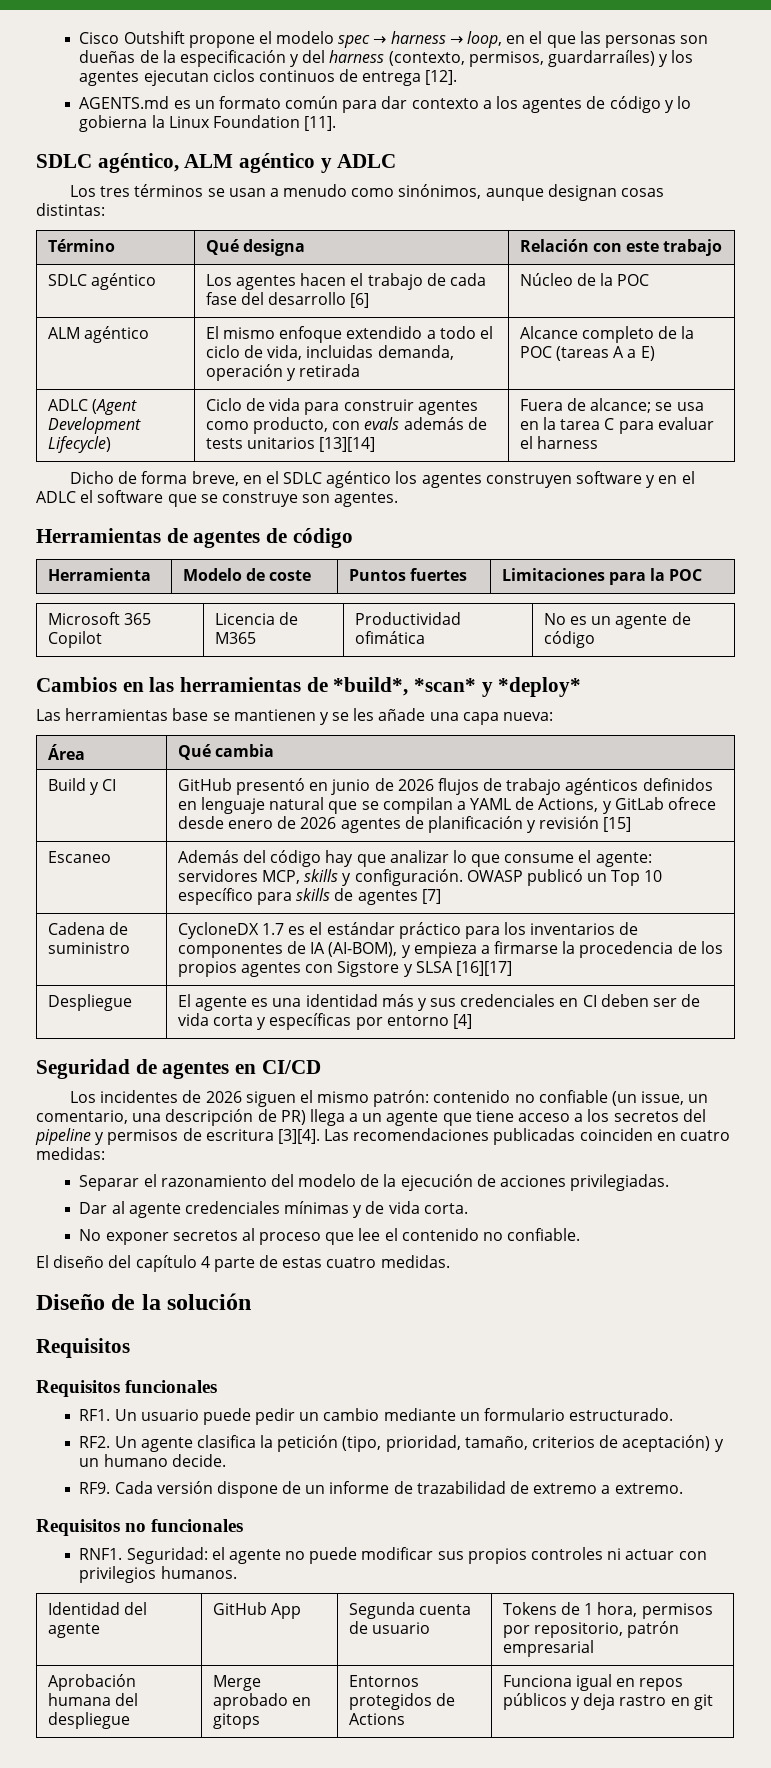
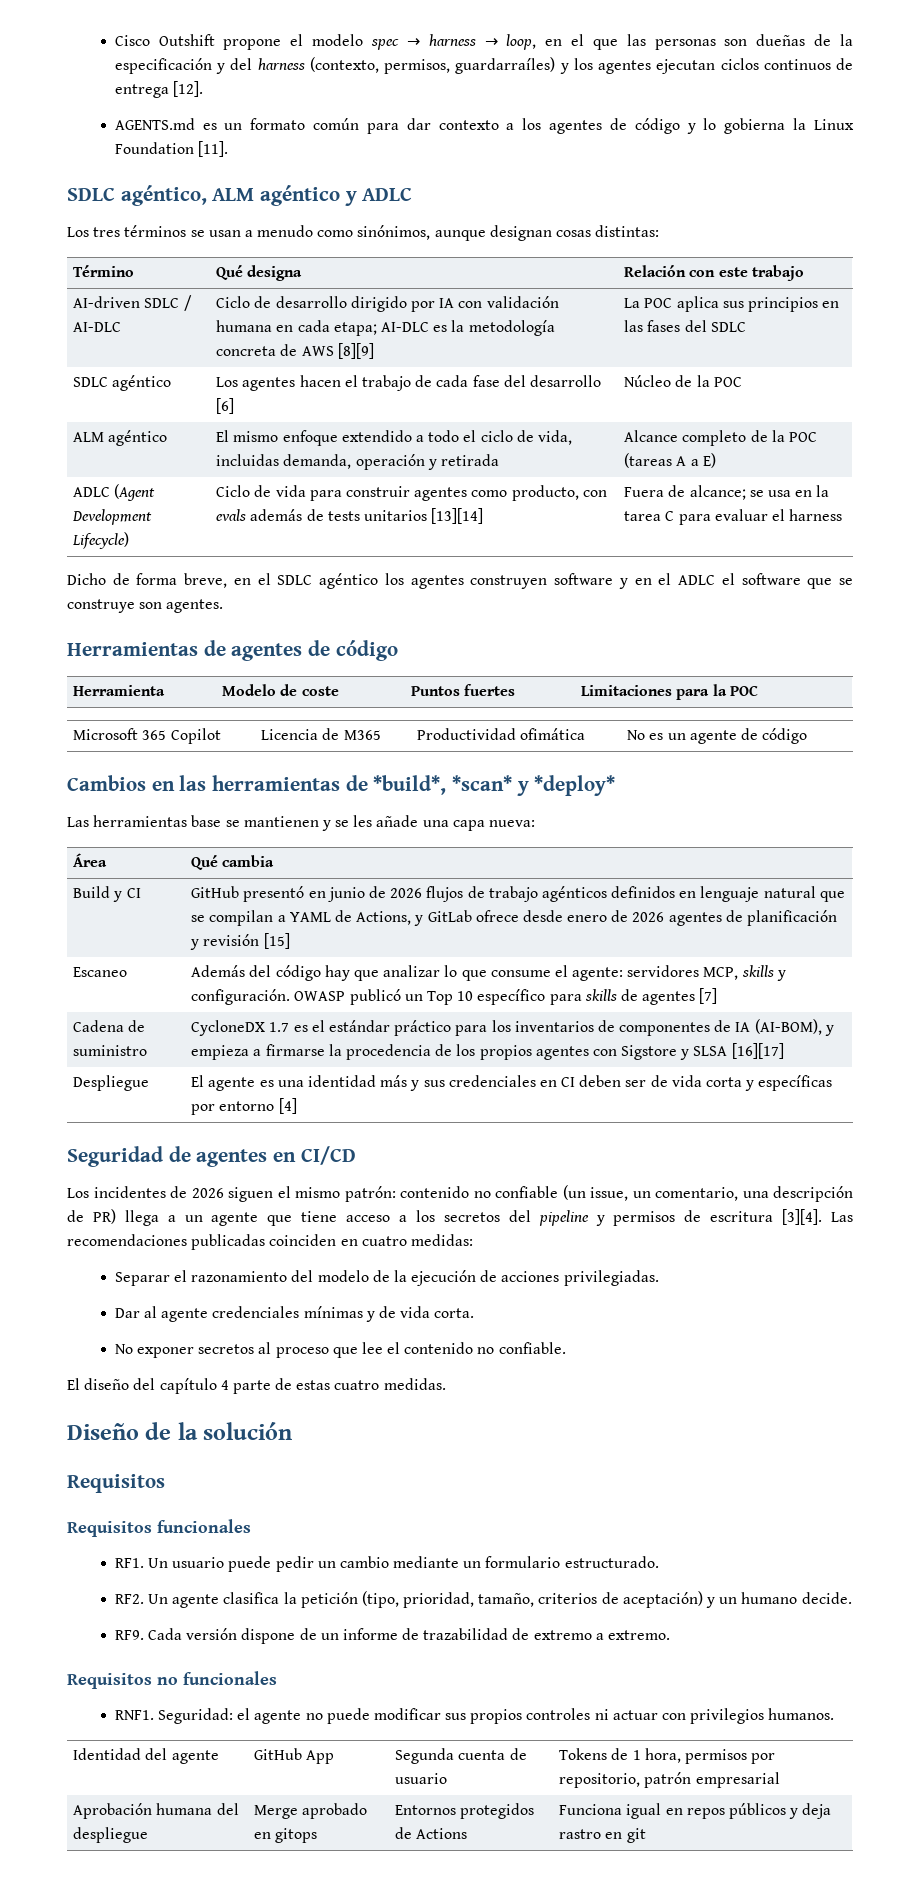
(723, 247) none -> [73,295,192,311] [73,322,122,332] [216,296,559,312] [216,320,555,336] [216,343,374,359] [624,296,840,312] [624,320,746,332] // AI-driven SDLC / AI-DLC | Ciclo de desarrollo dirigido por IA con validación humana en cada etapa; AI-DLC es la metodología concreta de AWS [8][9] | La POC aplica sus principios en las fases del SDLC

